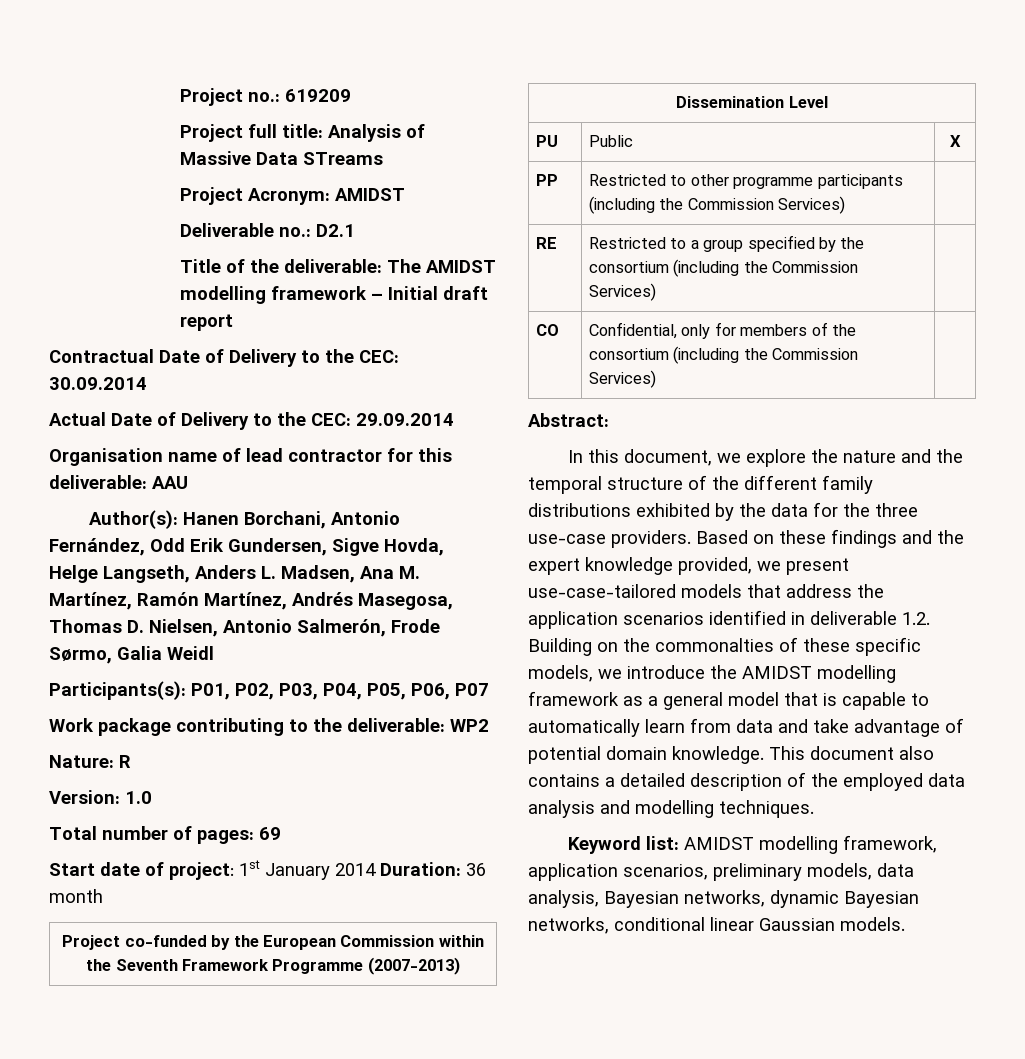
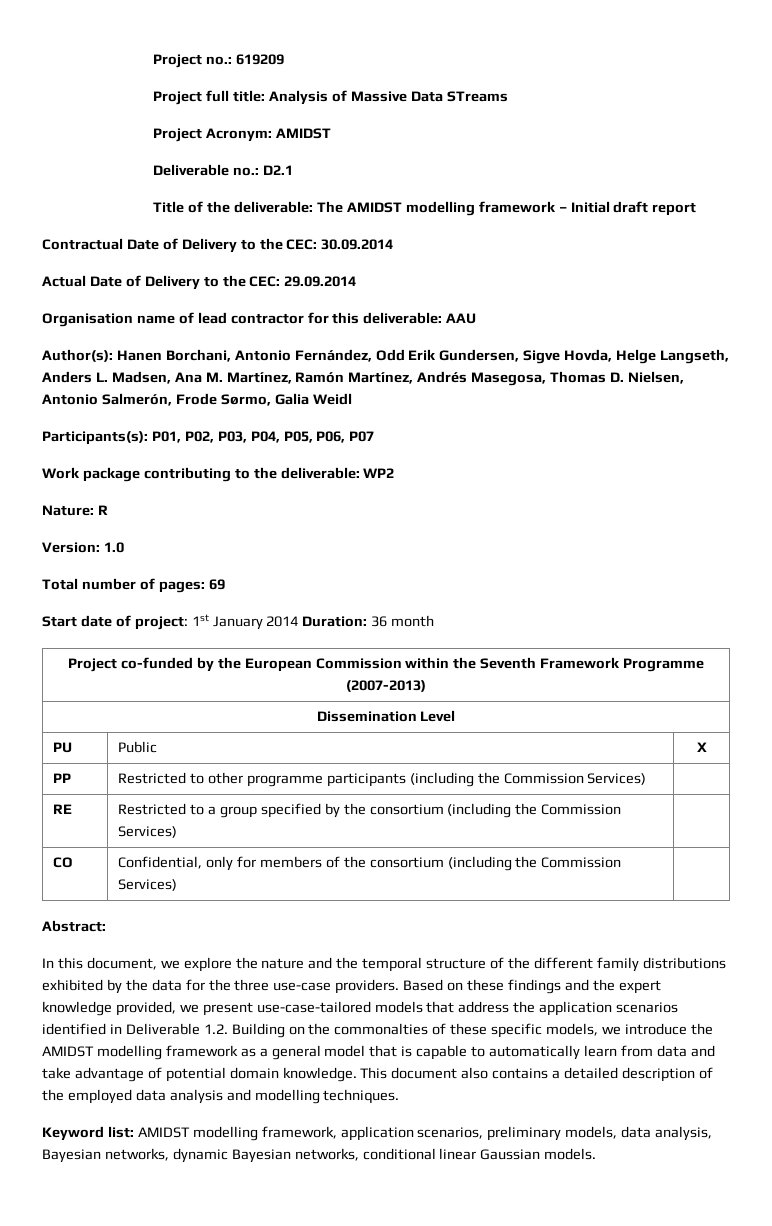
[810,611,897,625] deliverable -> [125,1023,200,1035] Deliverable

